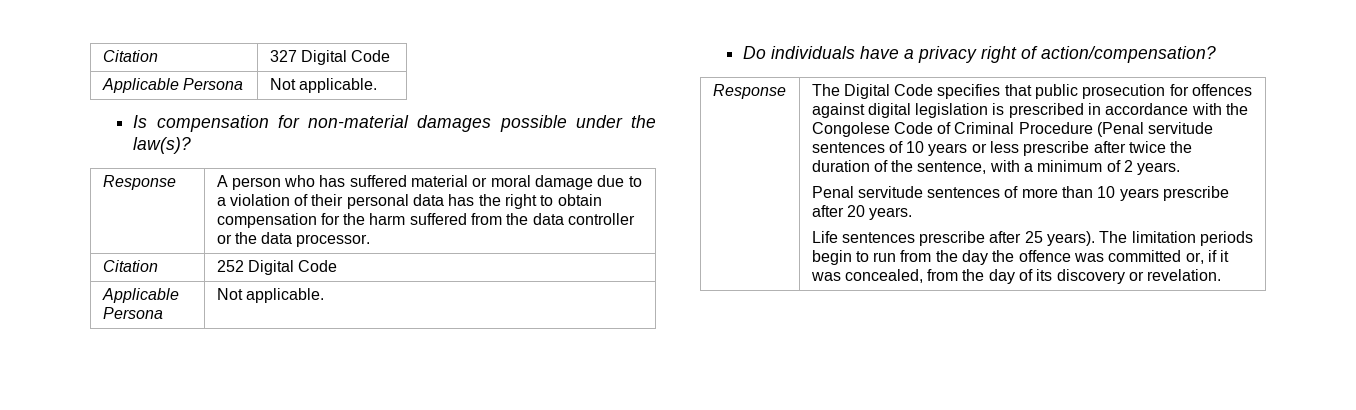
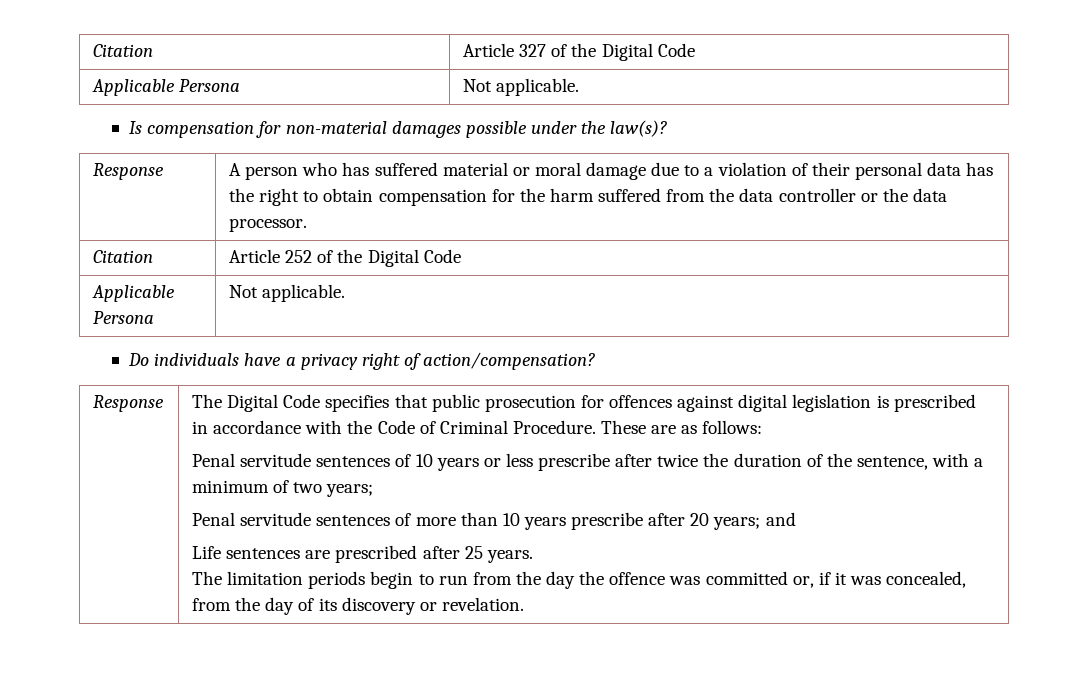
[102,50,158,62] [269,50,297,62] Citation | 327 -> [93,44,154,57] [463,43,597,57] Citation | Article 327 of the
[216,260,244,272] 252 -> [229,249,363,263] Article 252 of the
[811,122,890,137] Congolese -> (373, 427) none
[1018,122,1145,137] Procedure (Penal -> [512,420,763,434] [192,453,236,467] Procedure. These are as follows: // Penal
[1124,160,1181,175] 2 years. -> [293,482,374,497] two years;
[869,207,913,220] years. -> [713,512,796,530] years; and
[919,231,986,246] prescribe -> [305,545,418,563] are prescribed
[1047,231,1096,246] years). -> [486,550,533,563] years. //

